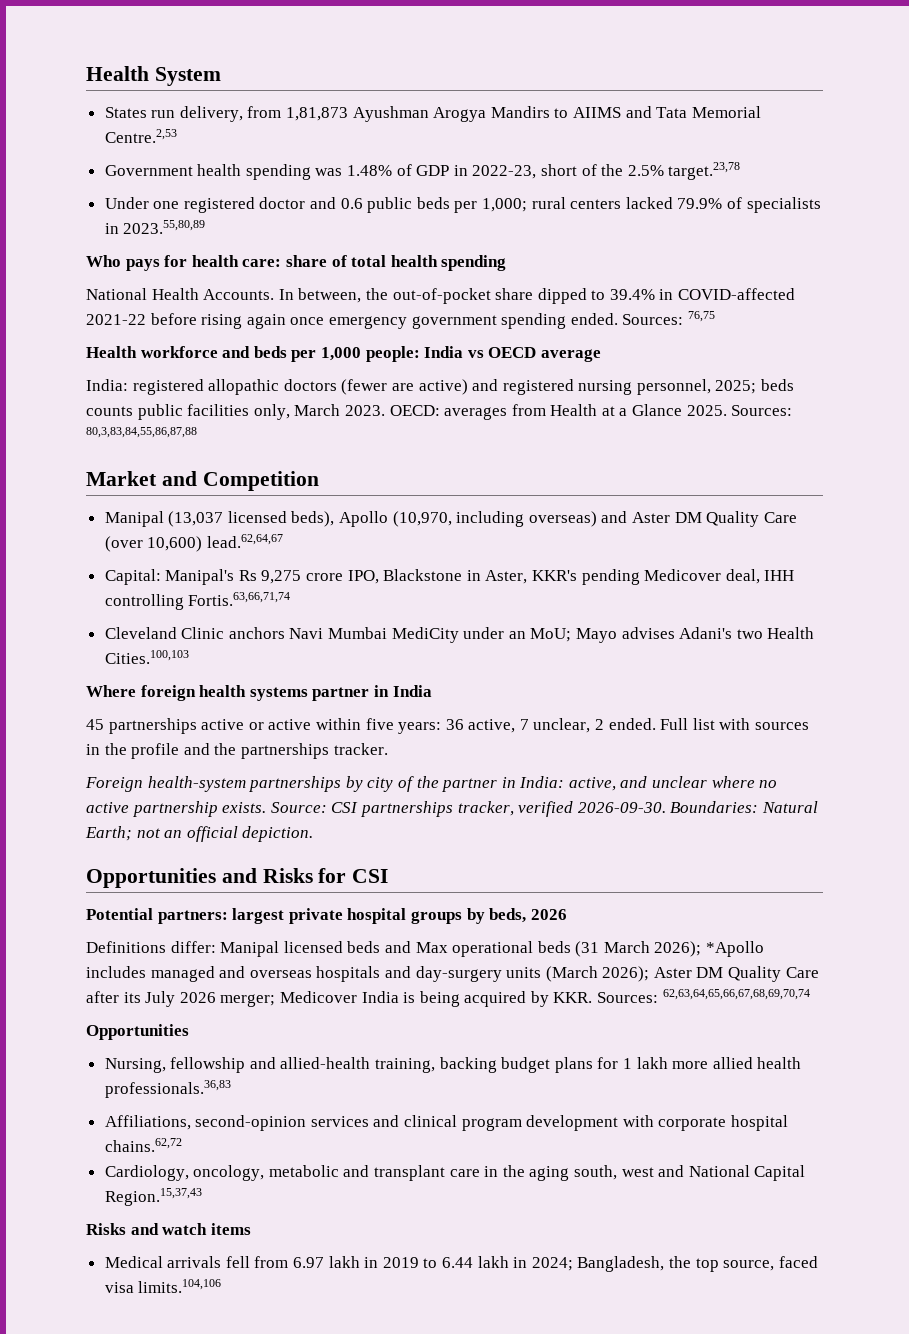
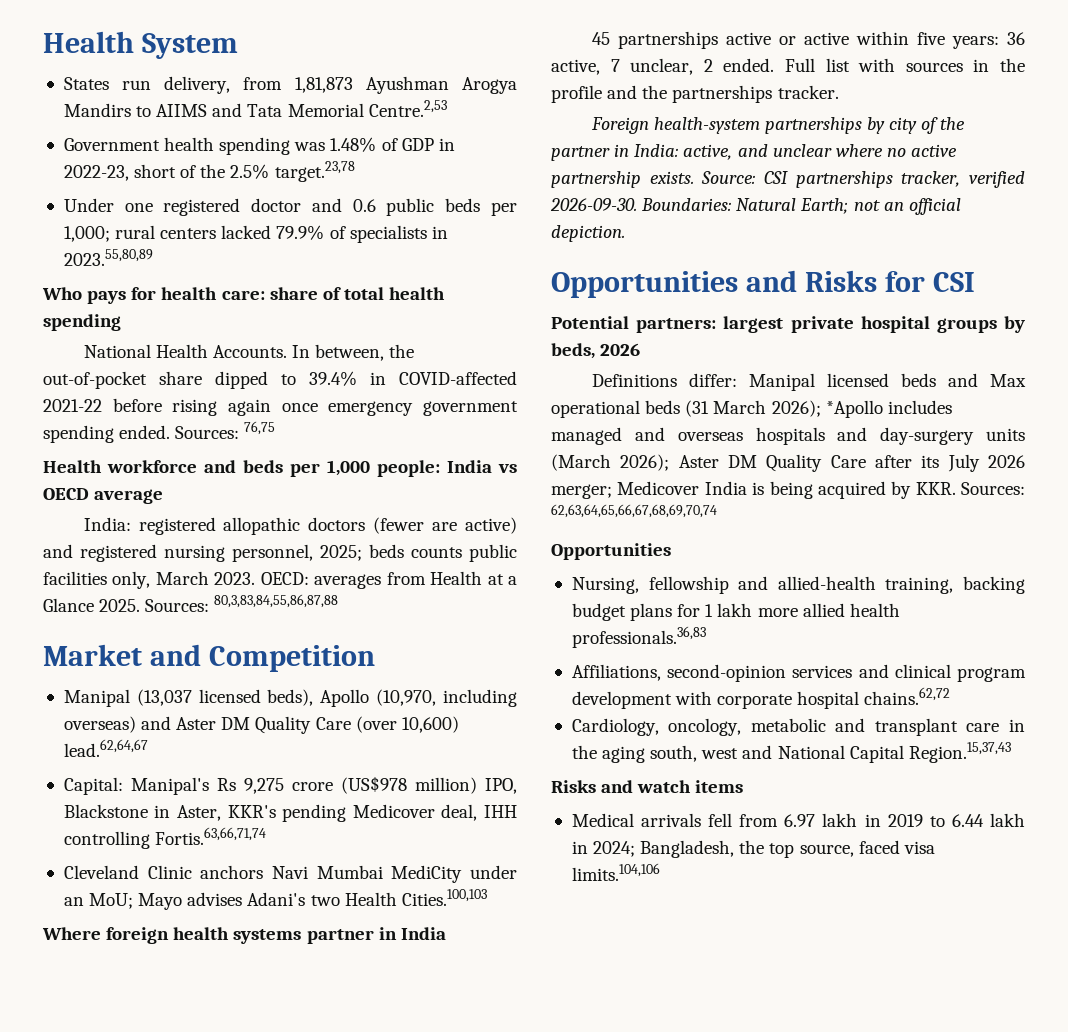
(344, 577) none -> [340,776,477,794] (US$978 million)

